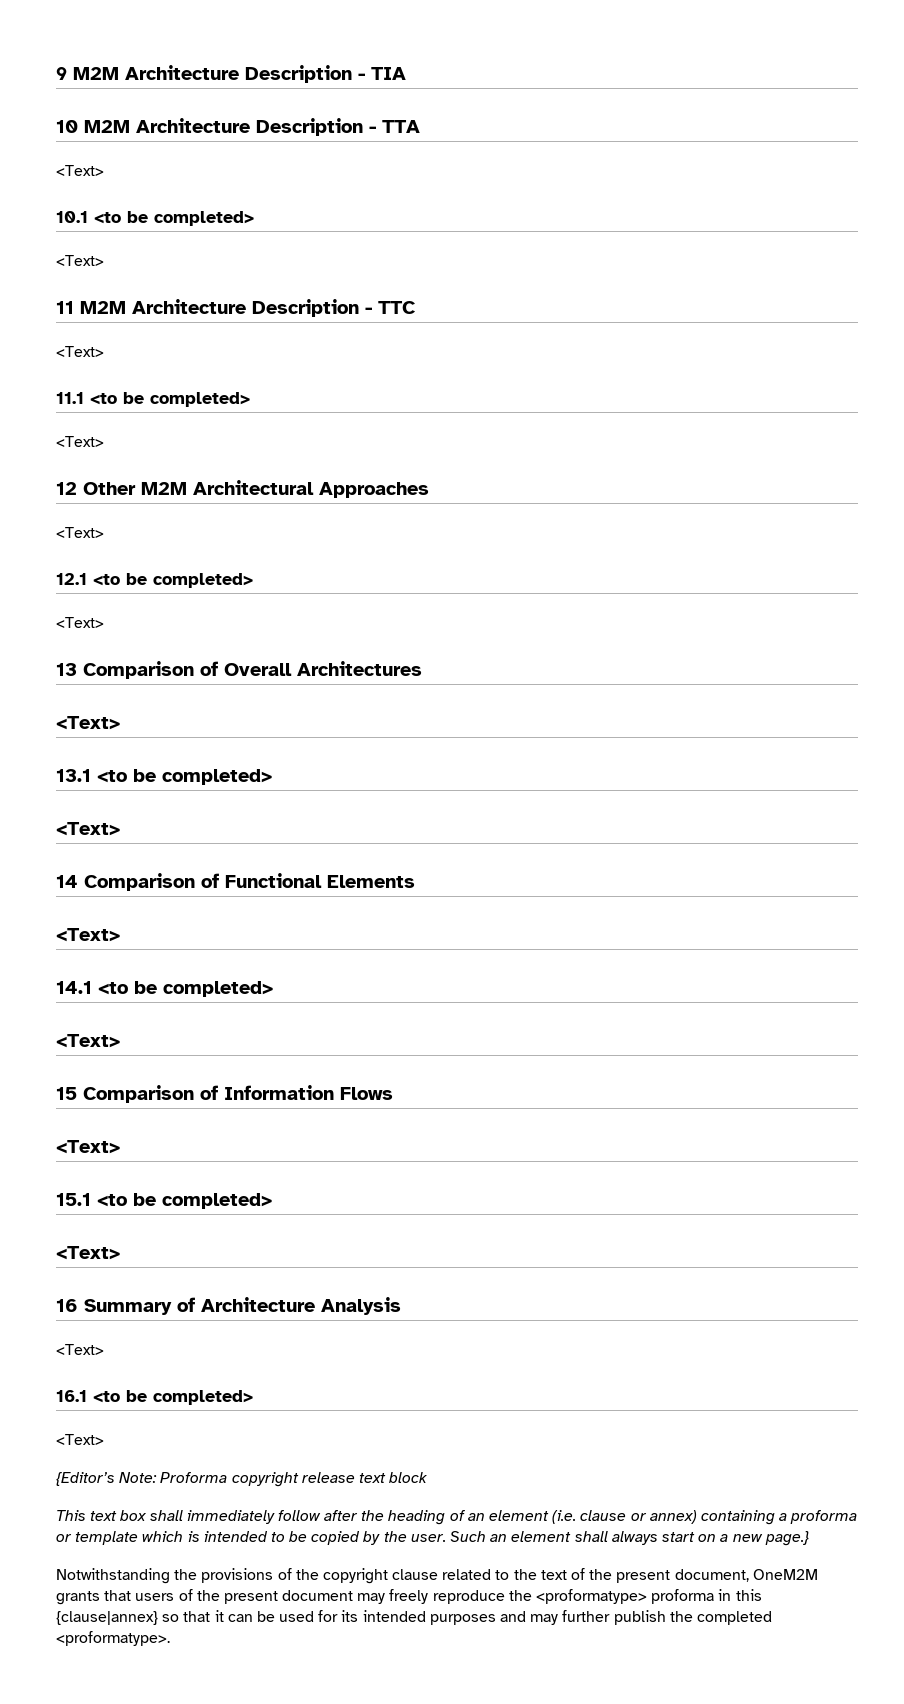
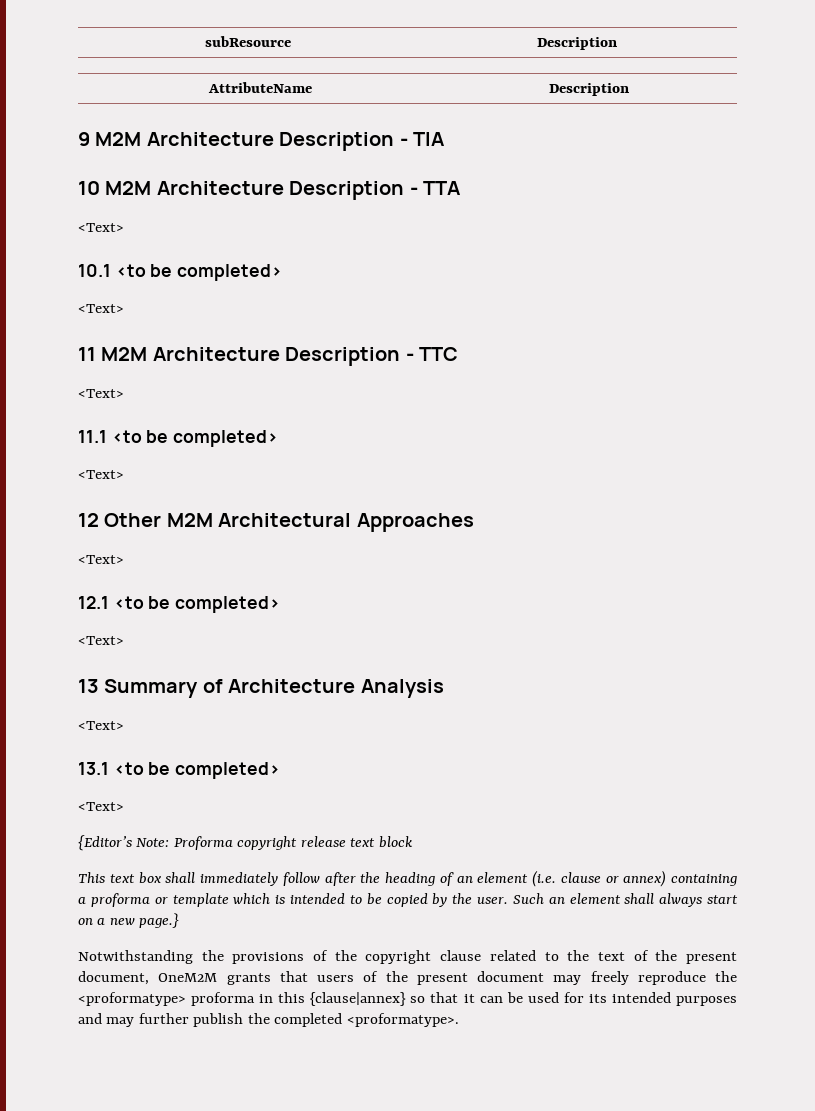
(56, 73) none -> [204,36,291,47] [536,37,617,50] [207,82,312,93] [549,83,629,96] subResource | Description // AttributeName | Description //
[83,661,422,679] [56,716,120,730] [56,769,272,785] [56,822,120,836] [56,873,415,891] [56,928,120,942] [56,981,273,997] [56,1034,120,1048] [56,1085,393,1103] [56,1140,120,1154] [56,1193,272,1209] [56,1246,120,1260] [56,1299,78,1312] Comparison of Overall Architectures // <Text> // 13.1 <to be completed> // <Text> // 14 Comparison of Functional Elements // <Text> // 14.1 <to be completed> // <Text> // 15 Comparison of Information Flows // <Text> // 15.1 <to be completed> // <Text> // 16 -> (99, 686) none
[56,1390,87,1402] 16.1 -> [78,762,109,775] 13.1

